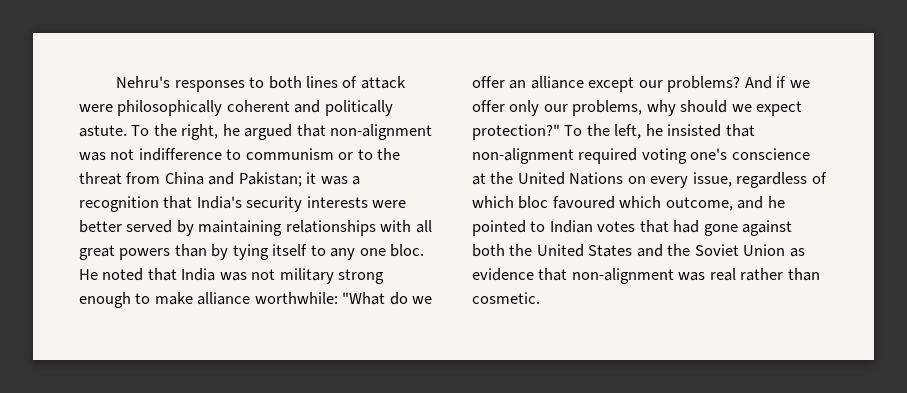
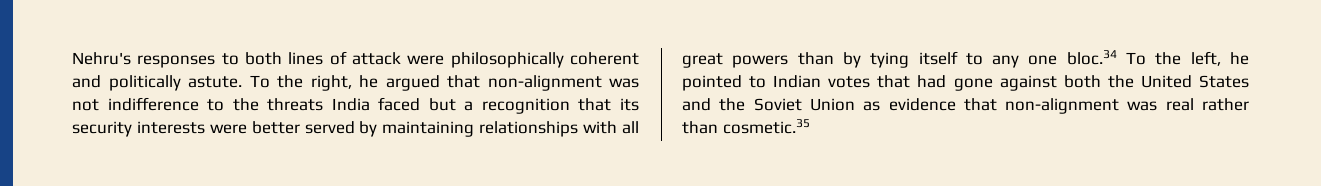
[245,148,401,160] [79,172,348,187] communism or to the threat from China and Pakistan; it was -> [232,97,456,111] the threats India faced but
[196,196,242,209] India's -> [620,98,639,111] its
[390,244,425,257] [79,268,385,284] [79,292,433,308] [472,76,810,92] [472,100,803,116] [472,124,755,140] [472,148,810,164] [472,172,827,188] [472,196,764,211] bloc. He noted that India was not military strong enough to make alliance worthwhile: "What do we offer an alliance except our problems? And if we offer only our problems, why should we expect protection?" To the left, he insisted that non-alignment required voting one's conscience at the United Nations on every issue, regardless of which bloc favoured which outcome, and -> [1066,50,1221,66] bloc.34 To the left,
[472,292,540,304] cosmetic. -> [722,119,810,134] cosmetic.35

